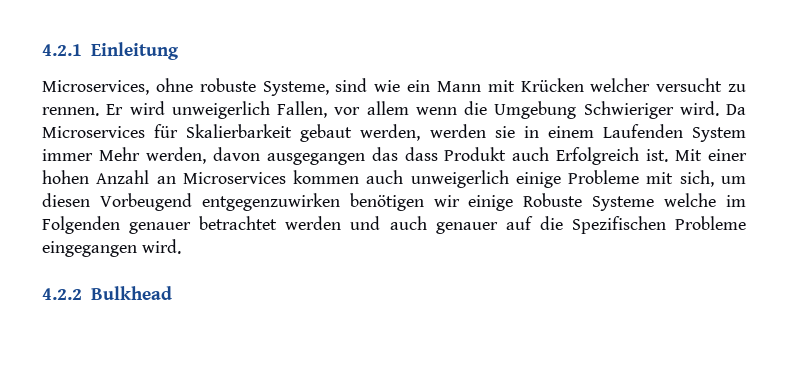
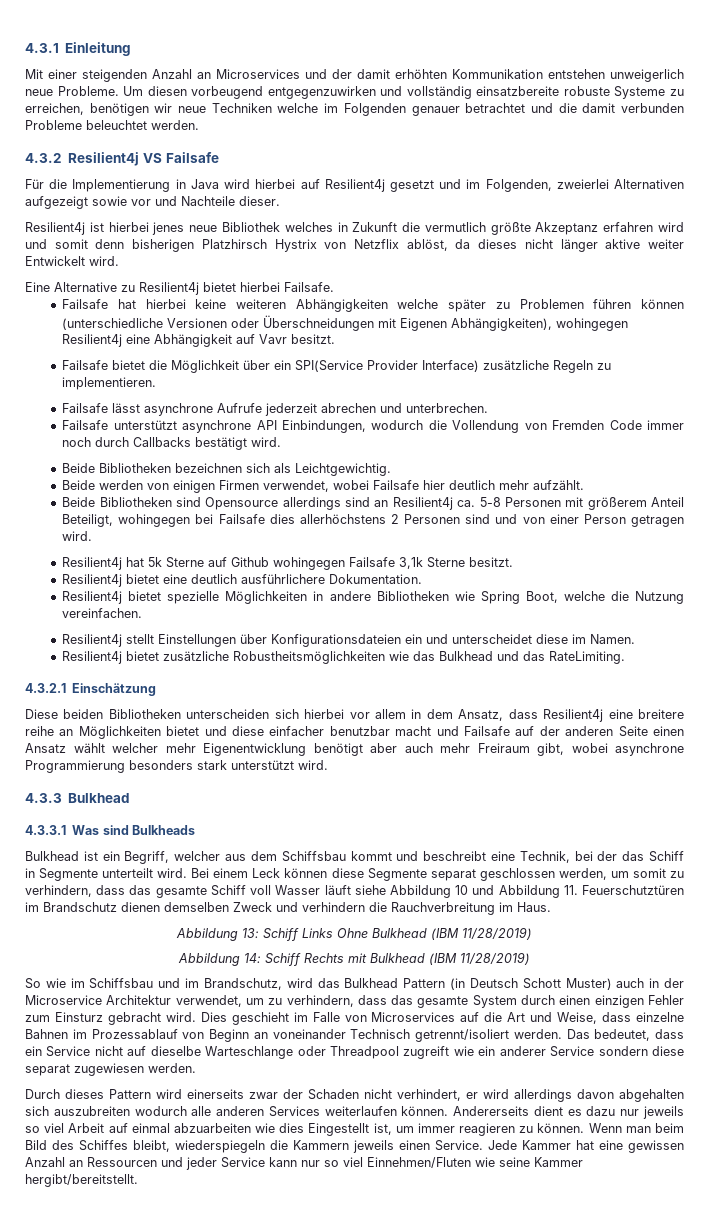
[42,44,82,56] 4.2.1 -> [25,43,59,53] 4.3.1
[42,78,746,96] [42,101,746,119] [42,124,747,142] [42,147,669,165] Microservices, ohne robuste Systeme, sind wie ein Mann mit Krücken welcher versucht zu rennen. Er wird unweigerlich Fallen, vor allem wenn die Umgebung Schwieriger wird. Da Microservices für Skalierbarkeit gebaut werden, werden sie in einem Laufenden System immer Mehr werden, davon ausgegangen das dass Produkt auch Erfolgreich ist. -> (132, 49) none
[42,170,89,184] hohen -> [82,69,147,82] steigenden
[293,170,746,188] [42,193,655,211] kommen auch unweigerlich einige Probleme mit sich, um diesen Vorbeugend entgegenzuwirken benötigen wir einige Robuste Systeme -> [305,69,684,82] [25,86,684,99] [25,103,272,116] und der damit erhöhten Kommunikation entstehen unweigerlich neue Probleme. Um diesen vorbeugend entgegenzuwirken und vollständig einsatzbereite robuste Systeme zu erreichen, benötigen wir neue Techniken
[285,216,747,234] [42,239,181,257] [42,286,172,300] werden und auch genauer auf die Spezifischen Probleme eingegangen wird. // 4.2.2 Bulkhead -> [530,103,685,113] [25,120,199,130] [25,152,219,166] [25,179,684,192] [25,196,280,209] [25,222,684,235] [25,239,684,252] [25,256,119,266] [25,282,334,295] [62,299,684,312] [62,315,629,331] [62,334,336,347] [62,360,612,373] [62,377,157,390] [62,403,489,416] [62,420,685,433] [62,437,282,450] [62,463,392,476] [62,480,585,493] [62,497,684,510] [62,514,685,527] [62,531,93,541] [62,557,514,570] [62,574,423,587] [62,591,684,604] [62,608,143,618] [62,634,636,647] [62,651,626,664] [25,683,157,696] [25,709,685,722] [25,726,684,739] [25,743,684,756] [25,760,328,773] [25,793,131,803] [25,825,195,835] [25,851,684,864] [25,868,685,881] [25,885,684,898] [25,902,551,915] [176,927,532,941] [178,952,530,966] [25,978,684,990] [25,995,684,1008] [25,1012,684,1025] [25,1029,684,1042] [25,1046,685,1059] [25,1063,196,1076] [25,1089,684,1102] [25,1106,684,1119] [25,1123,684,1136] [25,1140,684,1153] [25,1157,583,1170] [25,1174,138,1187] und die damit verbunden Probleme beleuchtet werden. // 4.3.2 Resilient4j VS Failsafe // Für die Implementierung in Java wird hierbei auf Resilient4j gesetzt und im Folgenden, zweierlei Alternativen aufgezeigt sowie vor und Nachteile dieser. // Resilient4j ist hierbei jenes neue Bibliothek welches in Zukunft die vermutlich größte Akzeptanz erfahren wird und somit denn bisherigen Platzhirsch Hystrix von Netzflix ablöst, da dieses nicht länger aktive weiter Entwickelt wird. // Eine Alternative zu Resilient4j bietet hierbei Failsafe. // Failsafe hat hierbei keine weiteren Abhängigkeiten welche später zu Problemen führen können (unterschiedliche Versionen oder Überschneidungen mit Eigenen Abhängigkeiten), wohingegen Resilient4j eine Abhängigkeit auf Vavr besitzt. // Failsafe bietet die Möglichkeit über ein SPI(Service Provider Interface) zusätzliche Regeln zu implementieren. // Failsafe lässt asynchrone Aufrufe jederzeit abrechen und unterbrechen. // Failsafe unterstützt asynchrone API Einbindungen, wodurch die Vollendung von Fremden Code immer noch durch Callbacks bestätigt wird. // Beide Bibliotheken bezeichnen sich als Leichtgewichtig. // Beide werden von einigen Firmen verwendet, wobei Failsafe hier deutlich mehr aufzählt. // Beide Bibliotheken sind Opensource allerdings sind an Resilient4j ca. 5-8 Personen mit größerem Anteil Beteiligt, wohingegen bei Failsafe dies allerhöchstens 2 Personen sind und von einer Person getragen wird. // Resilient4j hat 5k Sterne auf Github wohingegen Failsafe 3,1k Sterne besitzt. // Resilient4j bietet eine deutlich ausführlichere Dokumentation. // Resilient4j bietet spezielle Möglichkeiten in andere Bibliotheken wie Spring Boot, welche die Nutzung vereinfachen. // Resilient4j stellt Einstellungen über Konfigurationsdateien ein und unterscheidet diese im Namen. // Resilient4j bietet zusätzliche Robustheitsmöglichkeiten wie das Bulkhead und das RateLimiting. // 4.3.2.1 Einschätzung // Diese beiden Bibliotheken unterscheiden sich hierbei vor allem in dem Ansatz, dass Resilient4j eine breitere reihe an Möglichkeiten bietet und diese einfacher benutzbar macht und Failsafe auf der anderen Seite einen Ansatz wählt welcher mehr Eigenentwicklung benötigt aber auch mehr Freiraum gibt, wobei asynchrone Programmierung besonders stark unterstützt wird. // 4.3.3 Bulkhead // 4.3.3.1 Was sind Bulkheads // Bulkhead ist ein Begriff, welcher aus dem Schiffsbau kommt und beschreibt eine Technik, bei der das Schiff in Segmente unterteilt wird. Bei einem Leck können diese Segmente separat geschlossen werden, um somit zu verhindern, dass das gesamte Schiff voll Wasser läuft siehe Abbildung 10 und Abbildung 11. Feuerschutztüren im Brandschutz dienen demselben Zweck und verhindern die Rauchverbreitung im Haus. // Abbildung 13: Schiff Links Ohne Bulkhead (IBM 11/28/2019) // Abbildung 14: Schiff Rechts mit Bulkhead (IBM 11/28/2019) // So wie im Schiffsbau und im Brandschutz, wird das Bulkhead Pattern (in Deutsch Schott Muster) auch in der Microservice Architektur verwendet, um zu verhindern, dass das gesamte System durch einen einzigen Fehler zum Einsturz gebracht wird. Dies geschieht im Falle von Microservices auf die Art und Weise, dass einzelne Bahnen im Prozessablauf von Beginn an voneinander Technisch getrennt/isoliert werden. Das bedeutet, dass ein Service nicht auf dieselbe Warteschlange oder Threadpool zugreift wie ein anderer Service sondern diese separat zugewiesen werden. // Durch dieses Pattern wird einerseits zwar der Schaden nicht verhindert, er wird allerdings davon abgehalten sich auszubreiten wodurch alle anderen Services weiterlaufen können. Andererseits dient es dazu nur jeweils so viel Arbeit auf einmal abzuarbeiten wie dies Eingestellt ist, um immer reagieren zu können. Wenn man beim Bild des Schiffes bleibt, wiederspiegeln die Kammern jeweils einen Service. Jede Kammer hat eine gewissen Anzahl an Ressourcen und jeder Service kann nur so viel Einnehmen/Fluten wie seine Kammer hergibt/bereitstellt.

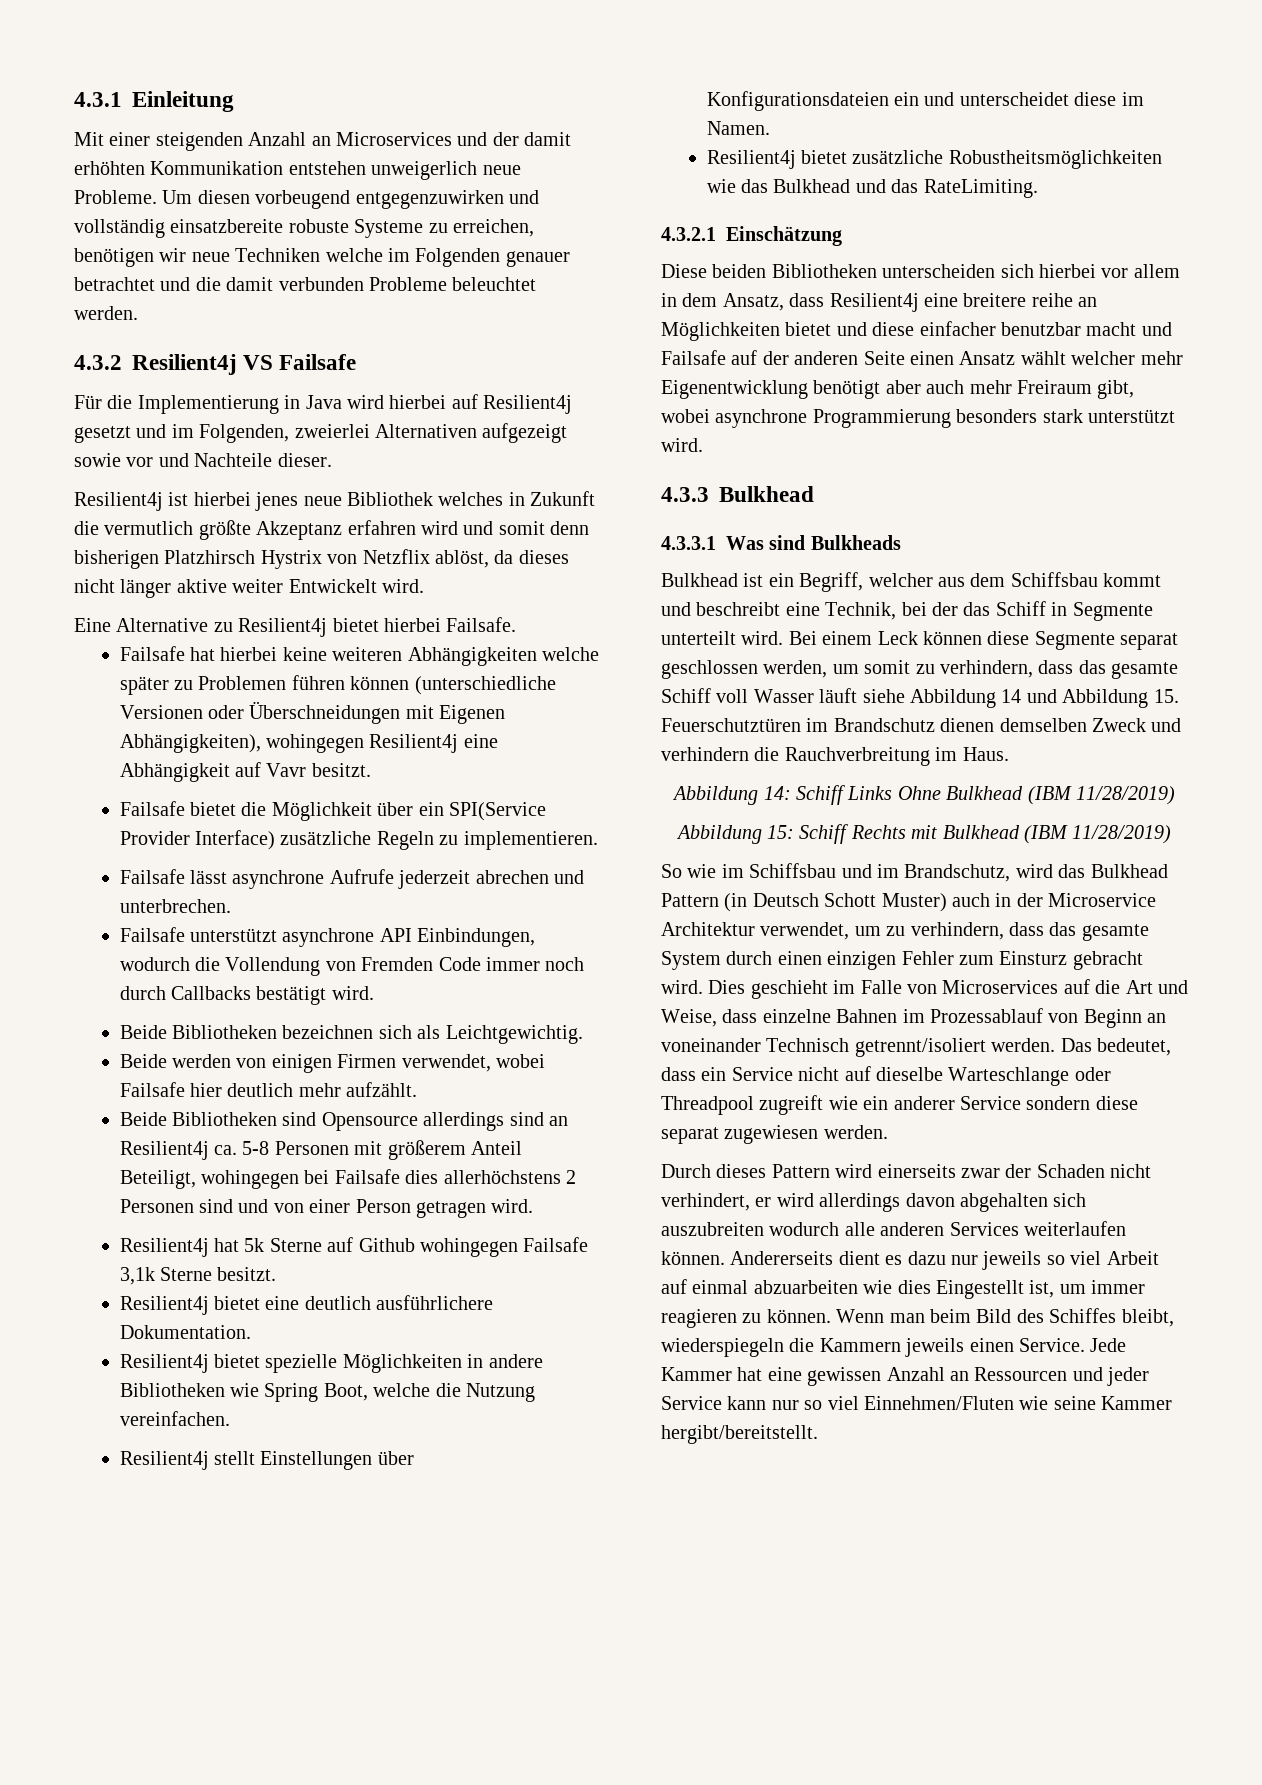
[455,885,469,895] 10 -> [1001,689,1022,703] 14
[563,885,578,895] 11. -> [1153,689,1179,703] 15.
[242,928,259,938] 13: -> [763,786,791,800] 14:
[244,953,261,963] 14: -> [767,825,794,839] 15:

